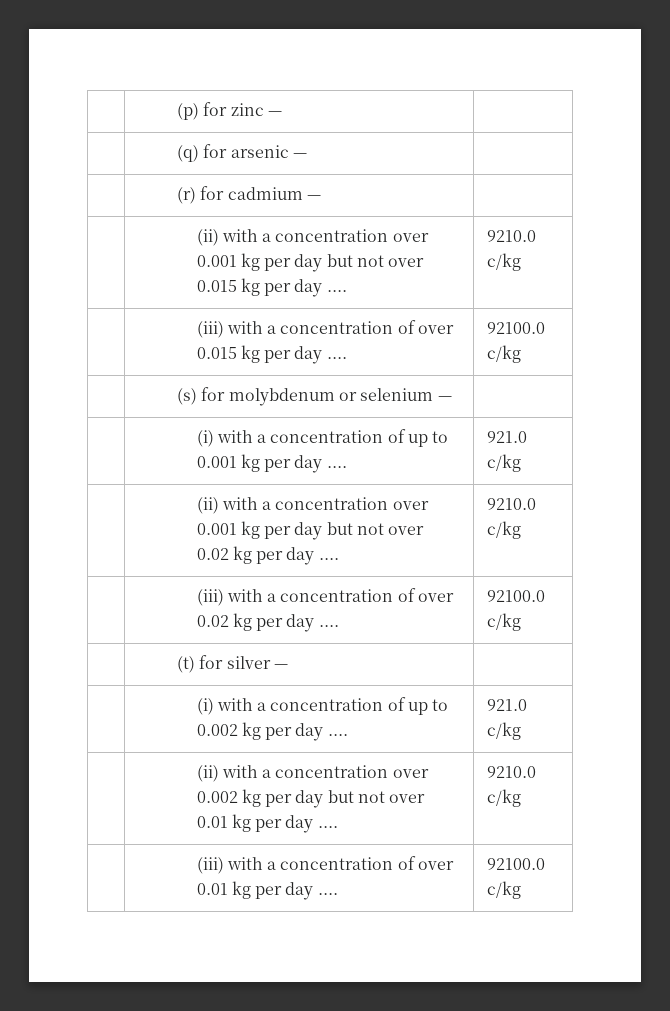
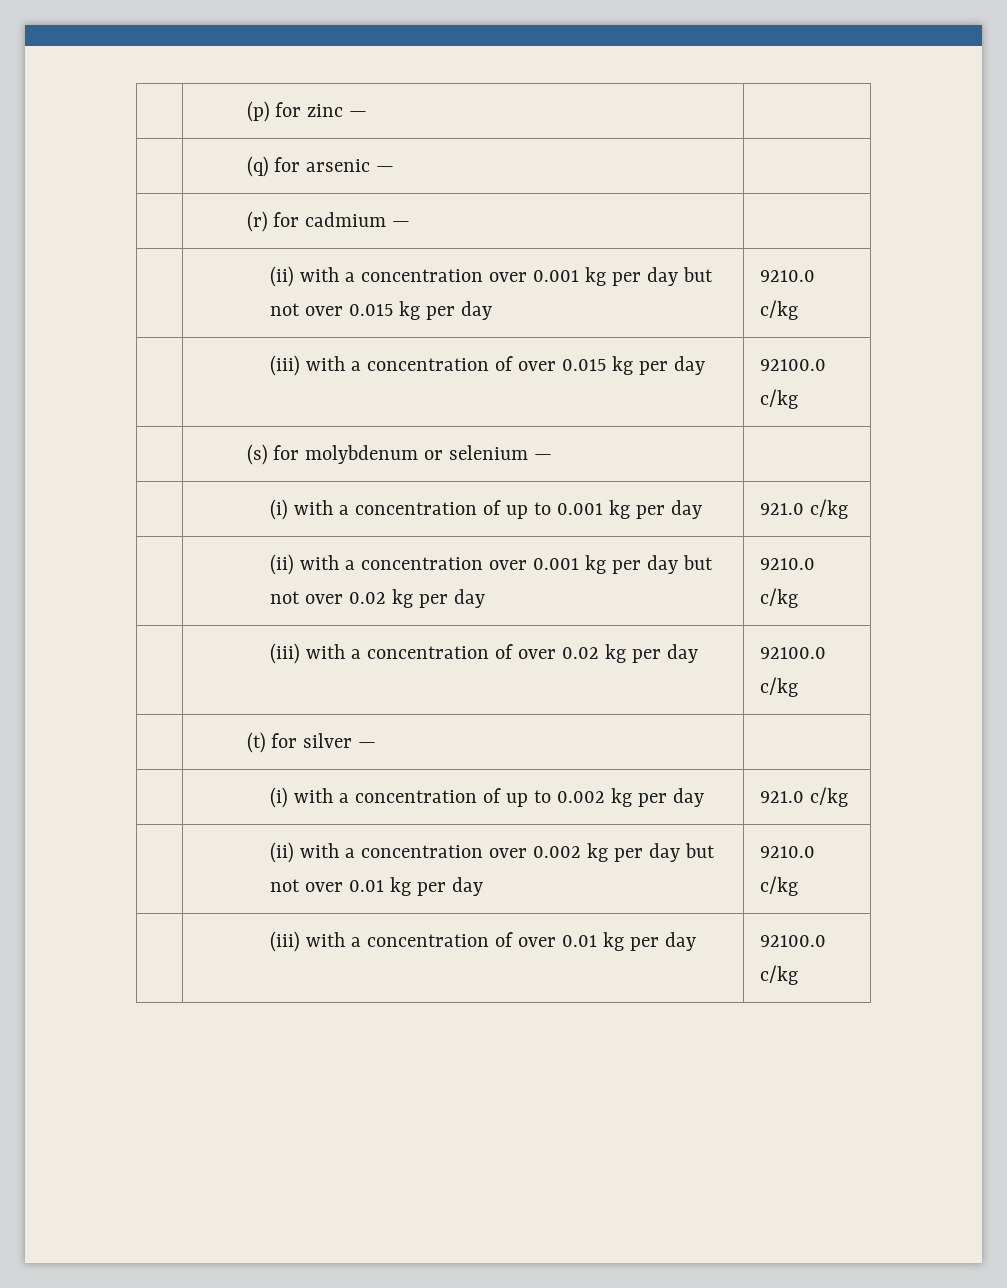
[326,290,347,292] .... -> (493, 310) none
[326,357,347,359] .... -> (705, 365) none
[326,466,347,468] .... -> (702, 509) none
[318,558,339,560] .... -> (486, 598) none
[318,625,339,627] .... -> (698, 653) none
[327,734,348,736] .... -> (704, 797) none
[317,826,338,828] .... -> (484, 886) none
[317,893,338,895] .... -> (696, 941) none

